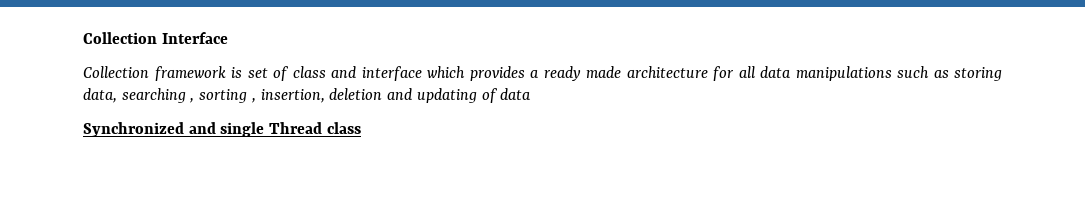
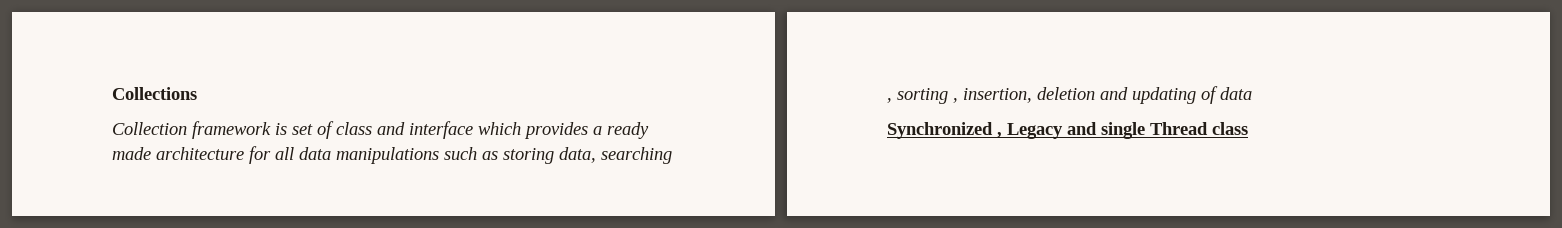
[83,32,228,44] Collection Interface -> [112,87,197,100] Collections
(184, 129) none -> [997,123,1063,139] , Legacy

